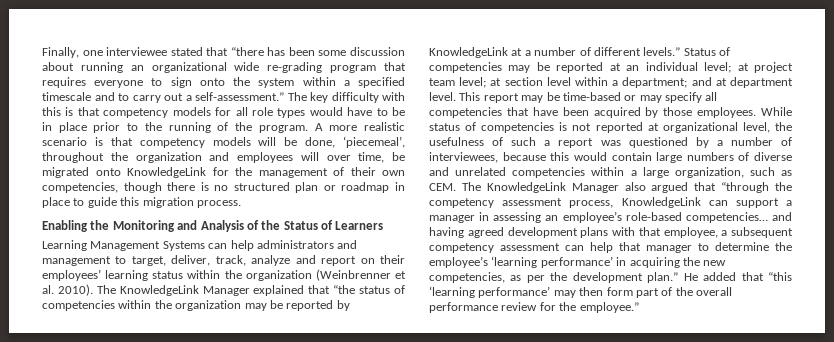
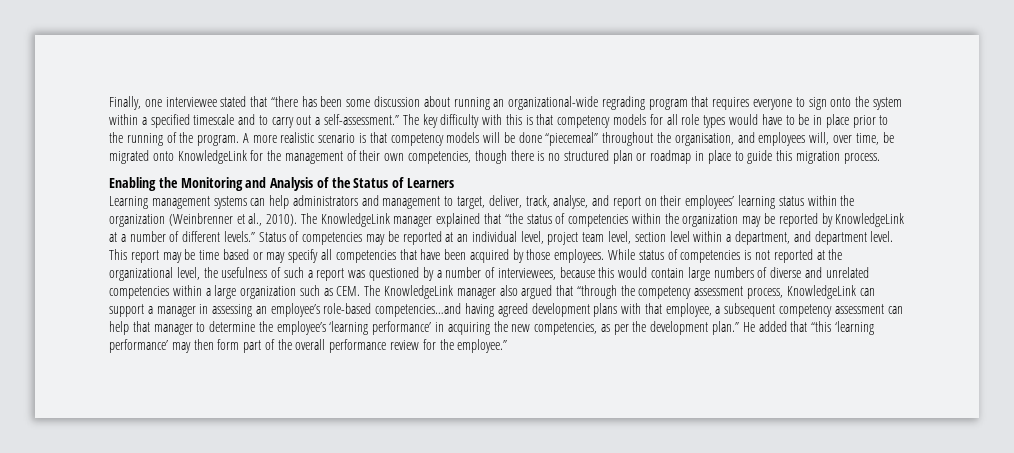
[151,62,323,73] organizational wide re-grading -> [508,96,645,110] organizational-wide regrading
[305,136,405,148] done, ‘piecemeal’, -> [518,132,599,146] done “piecemeal”
[135,152,202,163] organization -> [674,133,734,146] organisation,
[300,152,319,161] will -> [809,132,830,145] will,
[90,241,205,251] Management Systems -> [151,196,247,209] management systems
[251,255,291,266] analyze -> [553,195,589,209] analyse,
[42,285,54,294] al. -> [248,213,263,226] al.,
[202,286,250,296] Manager -> [393,216,433,227] manager
[704,62,793,73] [429,77,502,88] level; at project team level; at -> [520,231,632,245] level, project team level,
[622,77,727,88] department; and at -> [734,231,811,245] department, and
[562,92,621,101] time-based -> [199,249,249,260] time based
(659, 127) none -> [828,249,843,260] the
[674,167,744,178] organization, -> [240,286,297,299] organization
[571,183,619,193] Manager -> [456,288,496,299] manager
[685,212,792,223] competencies… and -> [375,303,462,317] competencies…and

